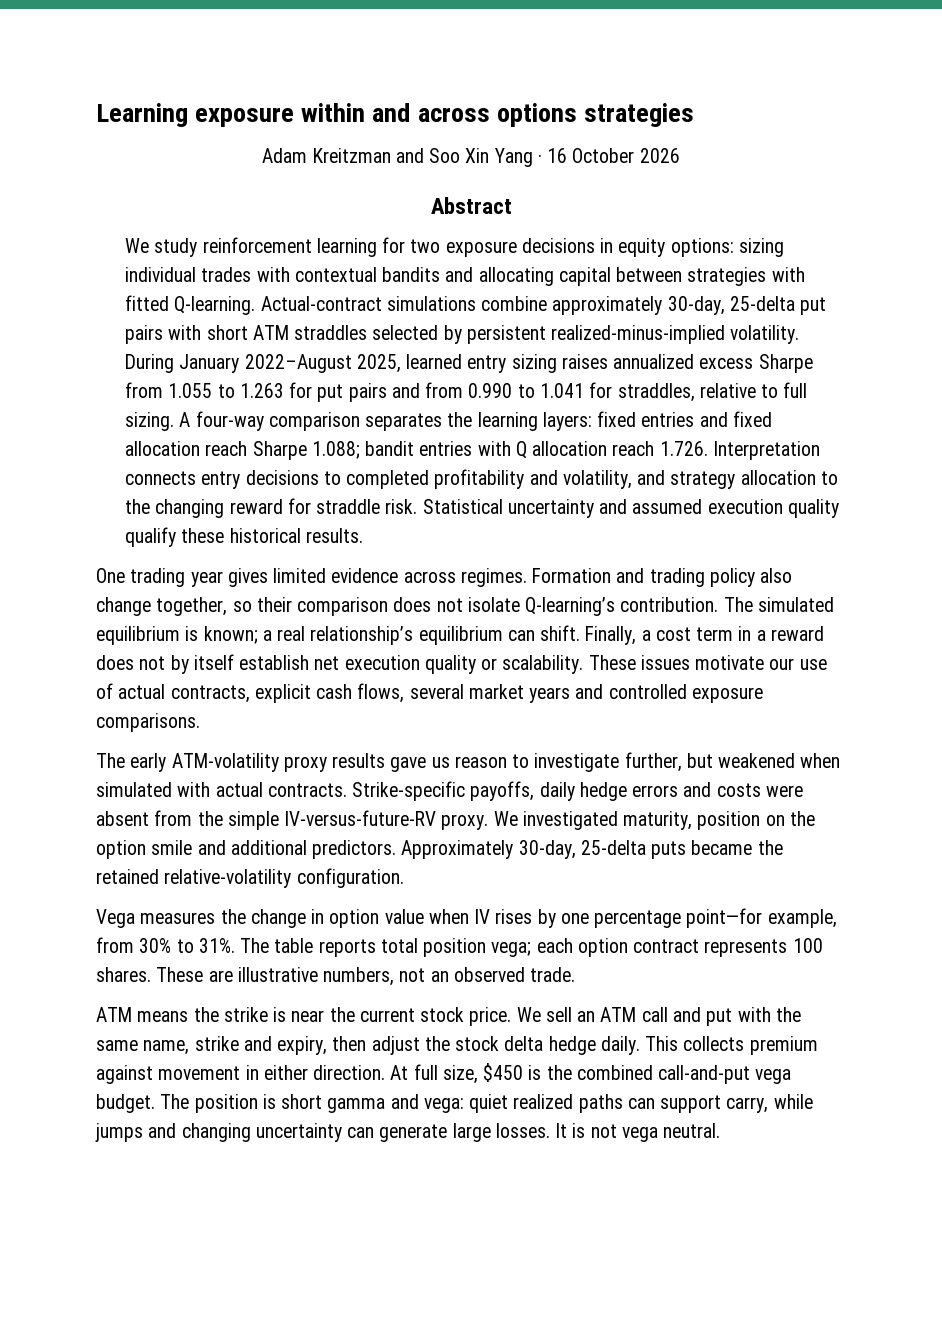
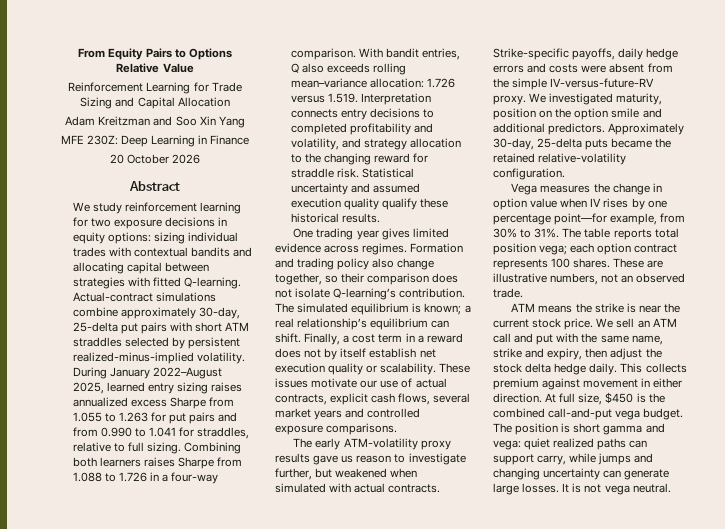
[96,103,694,127] Learning exposure within and across options strategies -> [78,48,232,60] [116,63,194,73] [68,82,242,94] [80,97,230,109] From Equity Pairs to Options Relative Value // Reinforcement Learning for Trade Sizing and Capital Allocation
[537,148,568,163] · 16 -> [60,135,250,147] [109,154,124,164] // MFE 230Z: Deep Learning in Finance // 20
[179,411,772,431] [125,441,708,460] A four-way comparison separates the learning layers: fixed entries and fixed allocation reach Sharpe 1.088; bandit entries with Q allocation reach 1.726. -> [184,442,242,454] [72,457,243,469] [72,472,219,484] [290,48,461,60] [290,63,407,75] [290,78,455,88] [290,93,358,103] Combining both learners raises Sharpe from 1.088 to 1.726 in a four-way comparison. With bandit entries, Q also exceeds rolling mean–variance allocation: 1.726 versus 1.519.

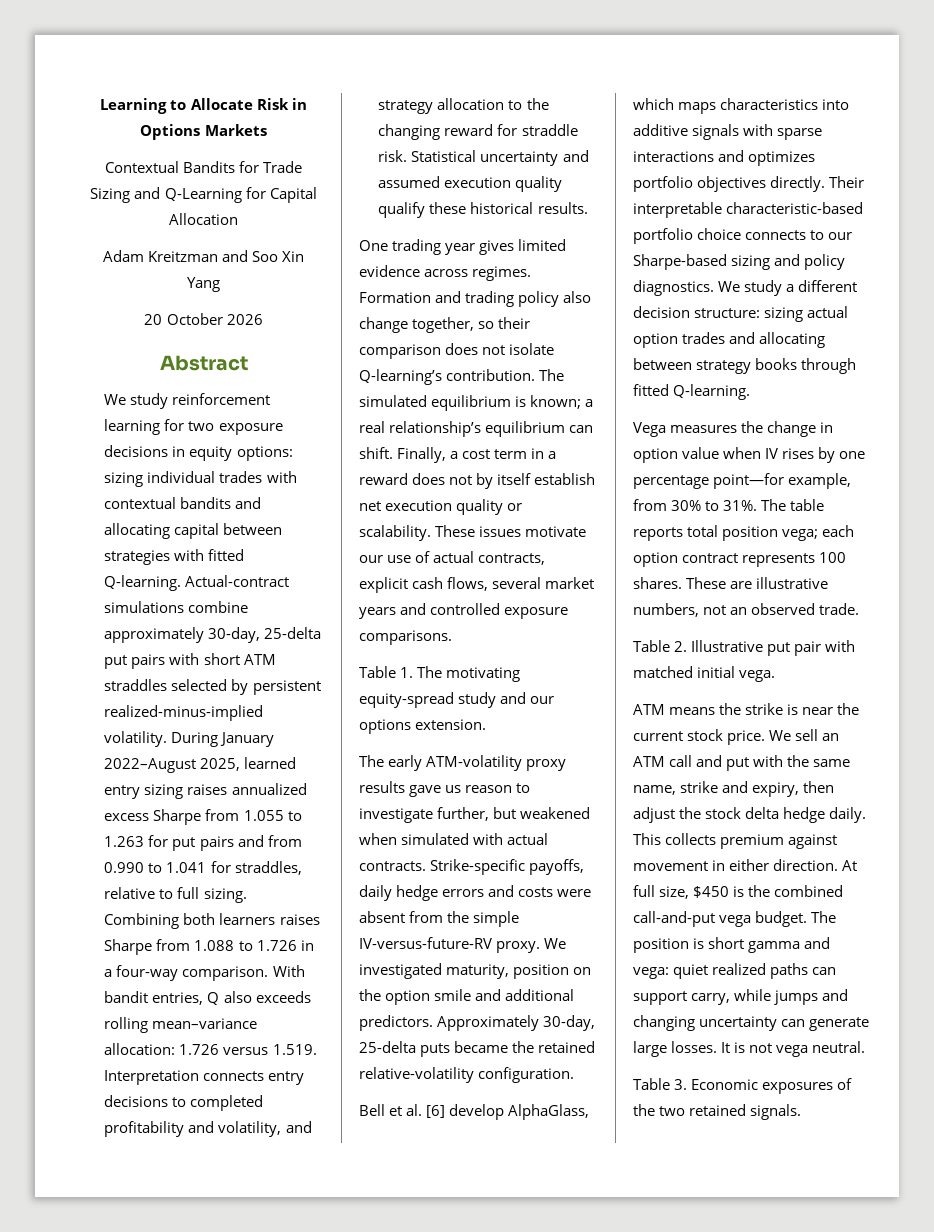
[78,48,232,60] [116,63,194,73] [68,82,191,94] From Equity Pairs to Options Relative Value // Reinforcement Learning -> [100,98,307,114] [140,124,267,140] [104,161,235,173] Learning to Allocate Risk in Options Markets // Contextual Bandits
(135, 102) none -> [164,187,266,203] Q-Learning for
[60,135,250,147] // MFE 230Z: Deep Learning in Finance -> (220, 284) none
(398, 429) none -> [359,666,521,682] [359,692,555,708] [359,719,487,734] // Table 1. The motivating equity-spread study and our options extension.
(565, 174) none -> [359,1104,590,1120] [633,98,850,114] [633,124,823,140] [633,150,816,166] [633,176,865,192] [633,202,864,218] [633,228,853,244] [633,254,846,270] [633,280,858,296] [633,306,849,322] [633,332,826,348] [633,358,857,374] [633,384,751,400] // Bell et al. [6] develop AlphaGlass, which maps characteristics into additive signals with sparse interactions and optimizes portfolio objectives directly. Their interpretable characteristic-based portfolio choice connects to our Sharpe-based sizing and policy diagnostics. We study a different decision structure: sizing actual option trades and allocating between strategy books through fitted Q-learning.
(523, 293) none -> [633,640,856,656] [633,666,776,682] // Table 2. Illustrative put pair with matched initial vega.
(671, 488) none -> [633,1078,853,1094] [633,1104,802,1120] // Table 3. Economic exposures of the two retained signals.

